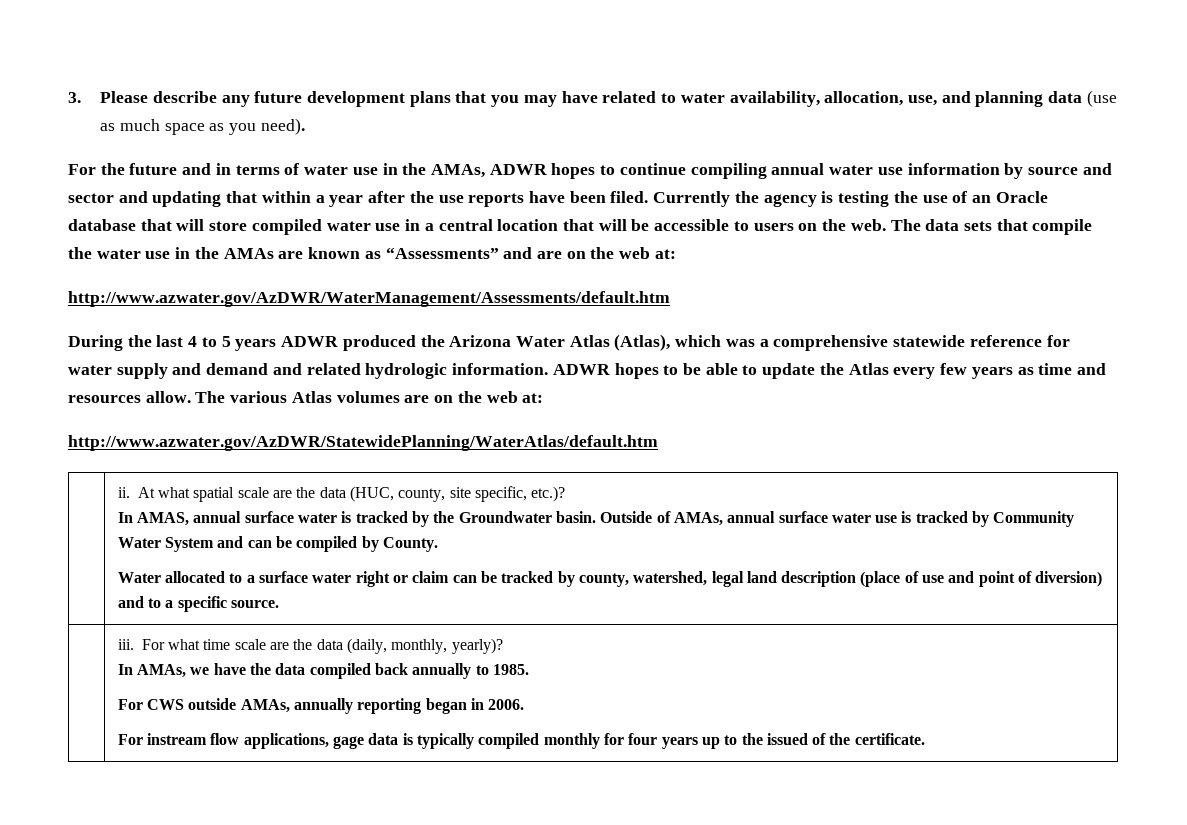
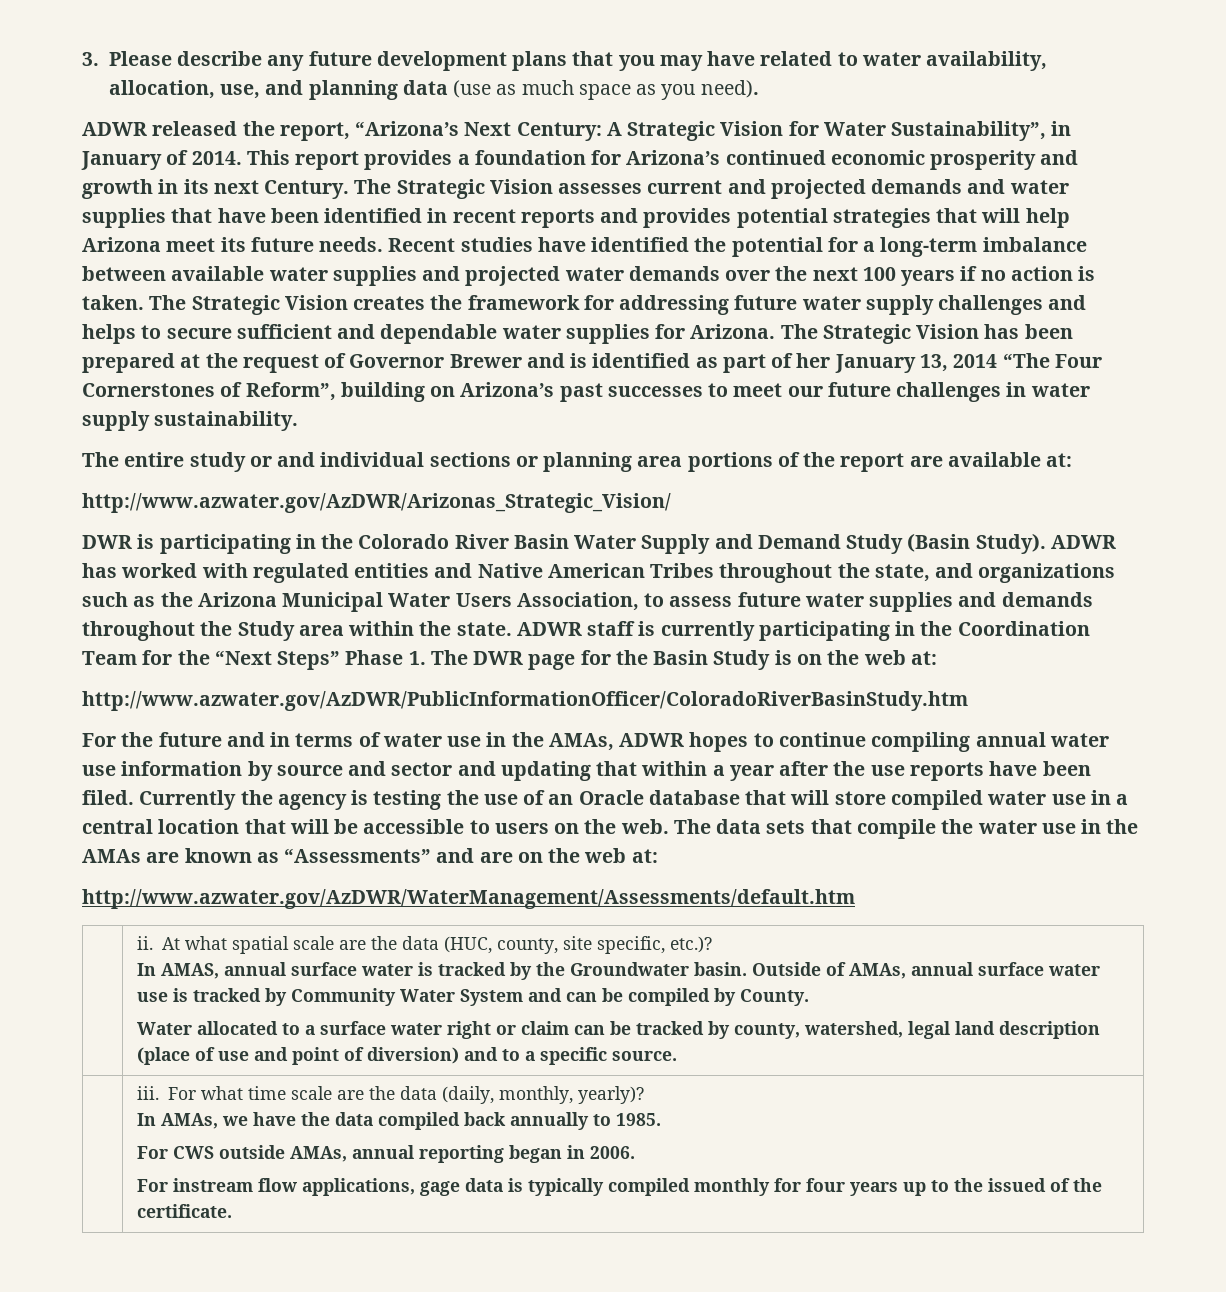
(305, 126) none -> [82,121,1072,141] [81,150,1079,170] [82,179,1069,199] [82,208,1070,228] [82,237,1087,257] [82,266,1096,286] [82,295,1087,315] [82,324,1073,344] [82,353,1102,373] [82,382,1090,402] [82,411,299,431] [82,452,1073,472] [82,493,671,513] [82,533,1116,554] [82,563,1116,583] [82,592,1093,612] [82,621,1090,641] [82,650,937,670] [82,691,968,711] // ADWR released the report, “Arizona’s Next Century: A Strategic Vision for Water Sustainability”, in January of 2014. This report provides a foundation for Arizona’s continued economic prosperity and growth in its next Century. The Strategic Vision assesses current and projected demands and water supplies that have been identified in recent reports and provides potential strategies that will help Arizona meet its future needs. Recent studies have identified the potential for a long-term imbalance between available water supplies and projected water demands over the next 100 years if no action is taken. The Strategic Vision creates the framework for addressing future water supply challenges and helps to secure sufficient and dependable water supplies for Arizona. The Strategic Vision has been prepared at the request of Governor Brewer and is identified as part of her January 13, 2014 “The Four Cornerstones of Reform”, building on Arizona’s past successes to meet our future challenges in water supply sustainability. // The entire study or and individual sections or planning area portions of the report are available at: // http://www.azwater.gov/AzDWR/Arizonas_Strategic_Vision/ // DWR is participating in the Colorado River Basin Water Supply and Demand Study (Basin Study). ADWR has worked with regulated entities and Native American Tribes throughout the state, and organizations such as the Arizona Municipal Water Users Association, to assess future water supplies and demands throughout the Study area within the state. ADWR staff is currently participating in the Coordination Team for the “Next Steps” Phase 1. The DWR page for the Basin Study is on the web at: // http://www.azwater.gov/AzDWR/PublicInformationOfficer/ColoradoRiverBasinStudy.htm
[68,334,1070,351] [68,363,1106,379] [68,391,544,403] [68,435,658,451] // During the last 4 to 5 years ADWR produced the Arizona Water Atlas (Atlas), which was a comprehensive statewide reference for water supply and demand and related hydrologic information. ADWR hopes to be able to update the Atlas every few years as time and resources allow. The various Atlas volumes are on the web at: // http://www.azwater.gov/AzDWR/StatewidePlanning/WaterAtlas/default.htm -> (855, 899) none
[293,698,353,714] annually -> [352,1145,415,1159] annual

